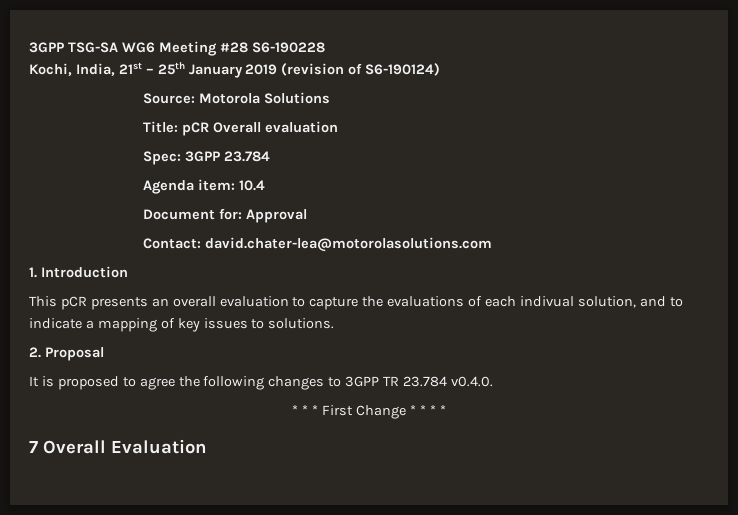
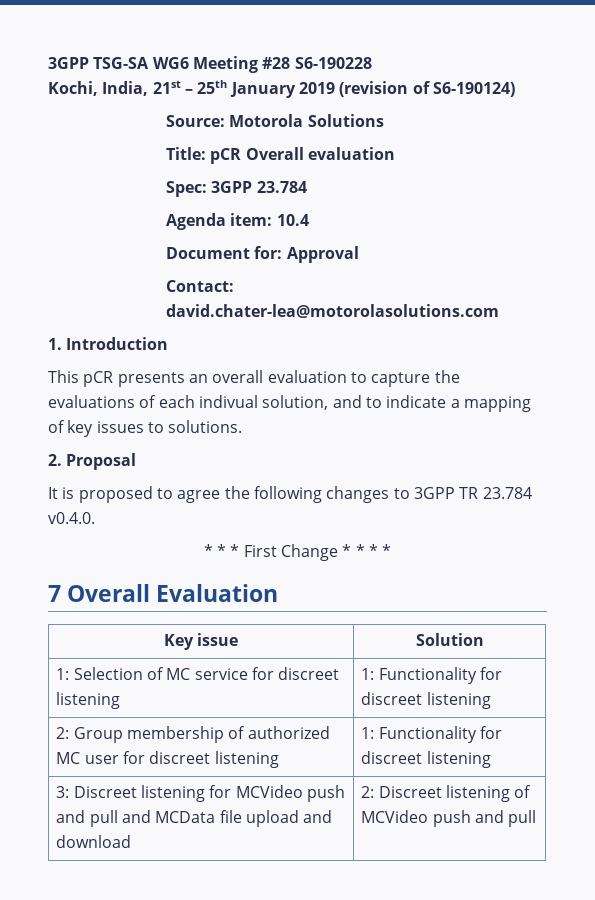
(207, 446) none -> [163,633,239,650] [415,633,484,646] [56,667,340,680] [56,692,121,709] [361,667,502,684] [361,692,491,709] [56,726,330,743] [56,751,279,768] [361,726,502,743] [361,751,491,768] [56,785,345,802] [56,810,333,827] [56,835,132,848] [361,785,532,802] [361,810,537,827] // Key issue | Solution // 1: Selection of MC service for discreet listening | 1: Functionality for discreet listening // 2: Group membership of authorized MC user for discreet listening | 1: Functionality for discreet listening // 3: Discreet listening for MCVideo push and pull and MCData file upload and download | 2: Discreet listening of MCVideo push and pull

